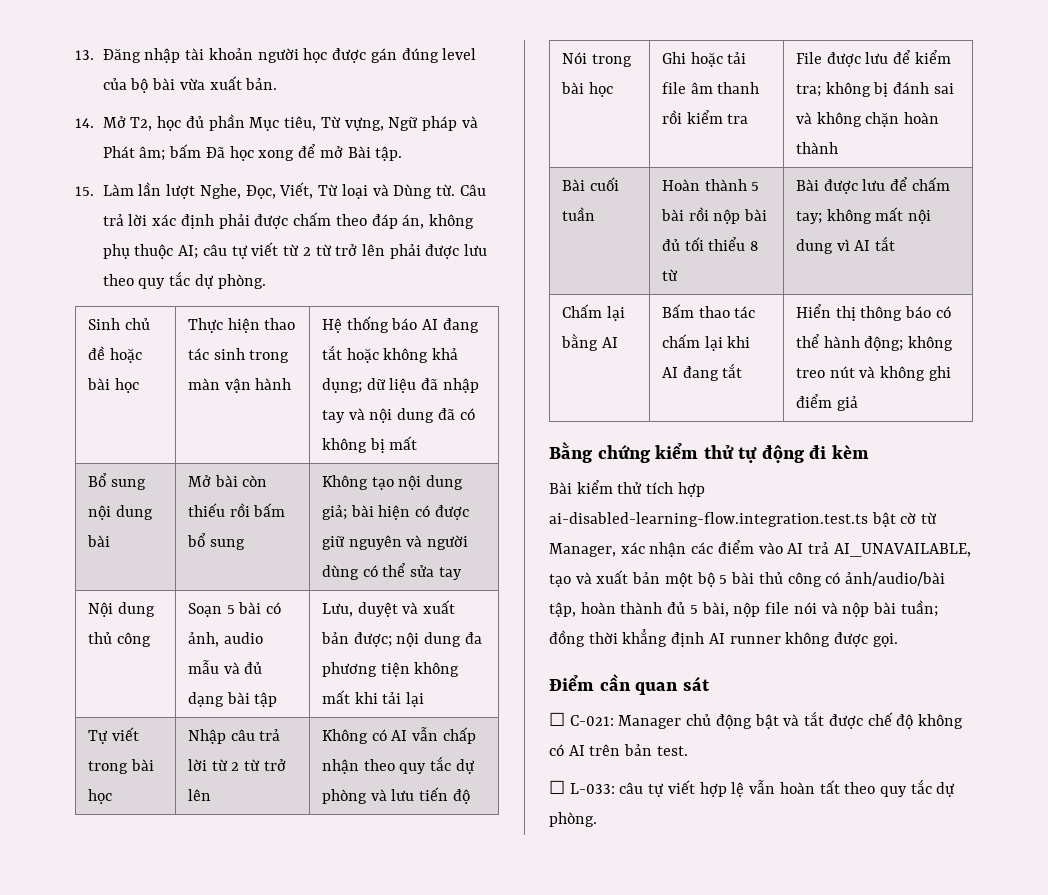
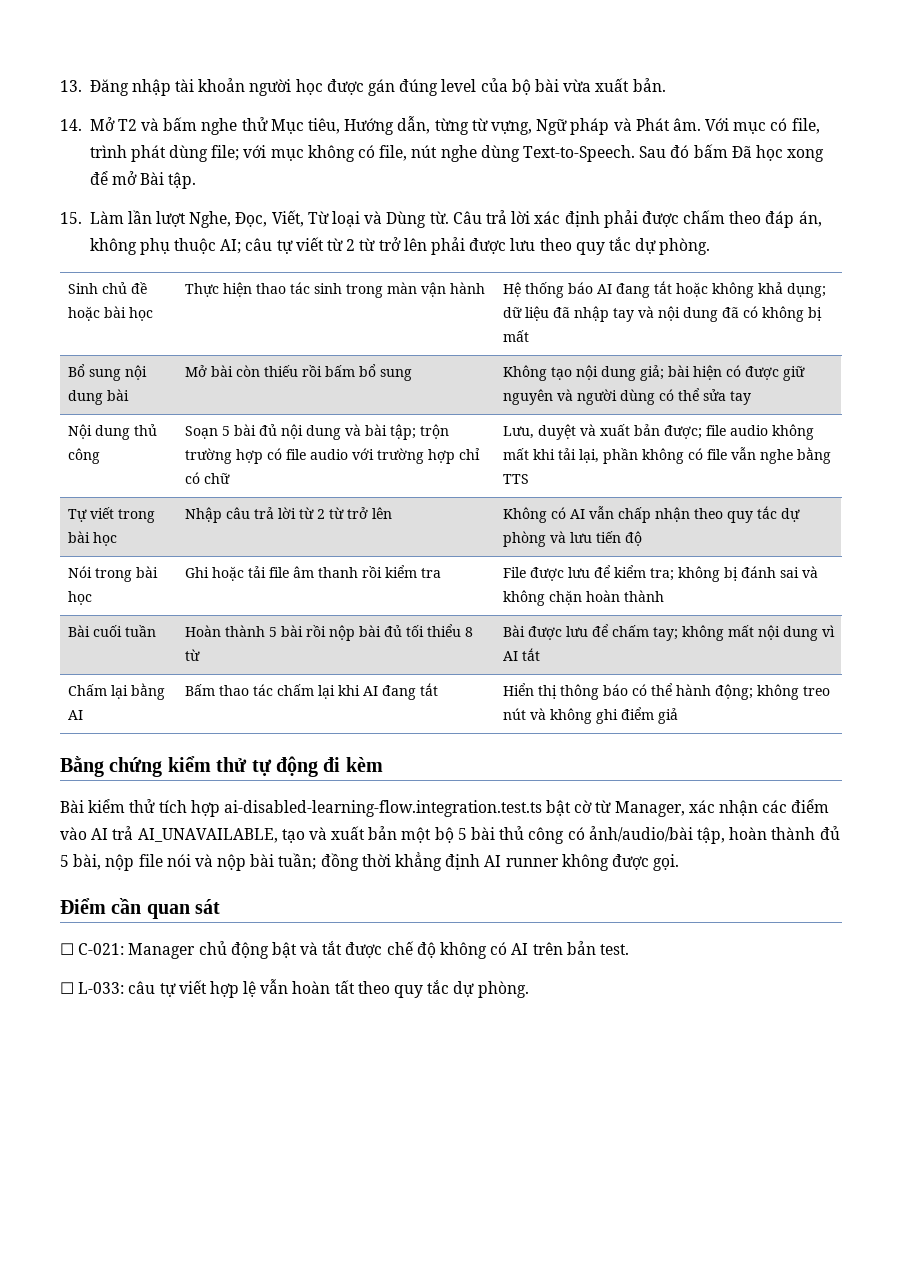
[130,114,341,131] T2, học đủ phần Mục tiêu, Từ -> [117,116,488,135] T2 và bấm nghe thử Mục tiêu, Hướng dẫn, từng từ
[139,146,166,161] âm; -> [672,118,820,134] [89,145,690,162] âm. Với mục có file, trình phát dùng file; với mục không có file, nút nghe dùng Text-to-Speech. Sau đó
[266,602,282,614] [187,632,263,647] [187,660,263,674] [187,692,278,707] có ảnh, audio mẫu và đủ dạng bài tập -> [258,424,449,440] [184,448,480,464] [184,472,230,484] đủ nội dung và bài tập; trộn trường hợp có file audio với trường hợp chỉ có chữ
[396,632,482,647] [321,662,460,677] [321,690,425,707] nội dung đa phương tiện không mất khi tải lại -> [705,424,814,440] [502,447,831,464] [502,474,529,484] file audio không mất khi tải lại, phần không có file vẫn nghe bằng TTS

